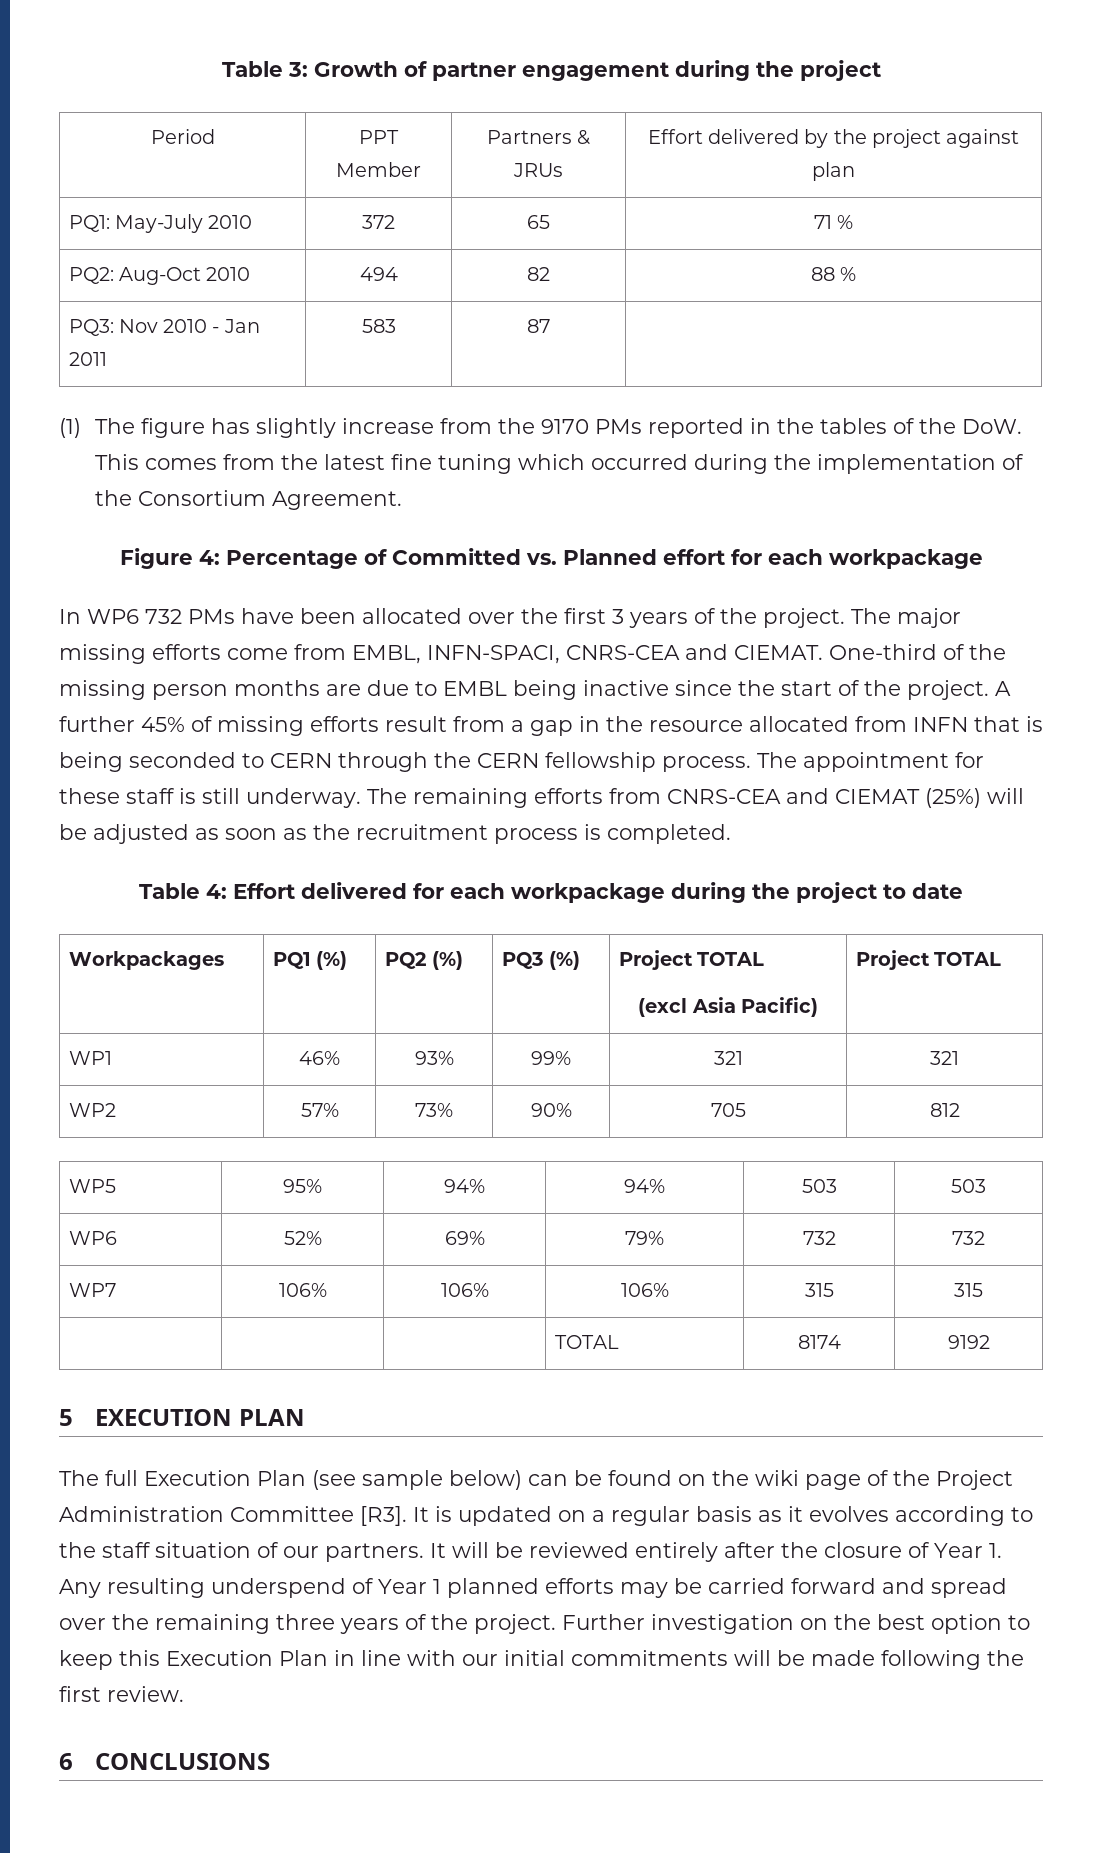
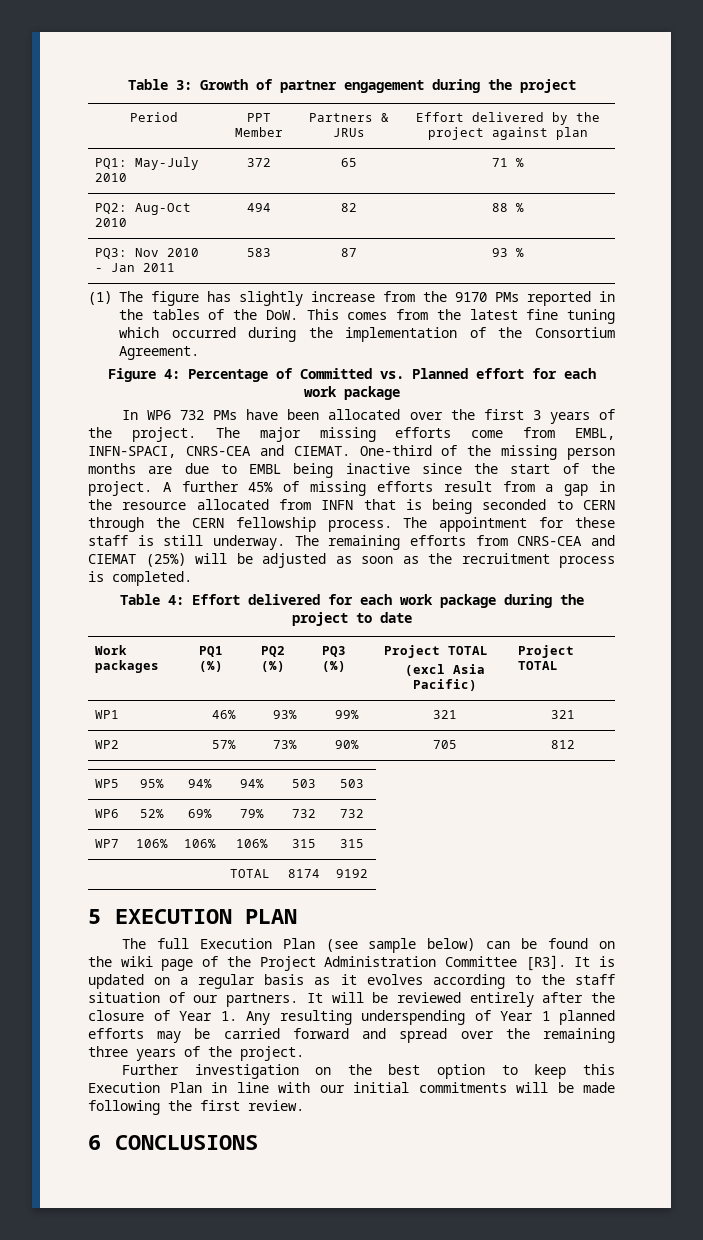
(550, 326) none -> [491,248,524,257] 93 %
[828,549,983,569] workpackage -> [303,386,400,400] work package
[511,883,665,903] workpackage -> [399,594,496,608] work package
[68,951,224,970] Workpackages -> [95,645,128,655] [95,660,160,673] Work packages
[211,1578,346,1598] underspend -> [361,1010,465,1025] underspending
(556, 1624) none -> (304, 1053) //

